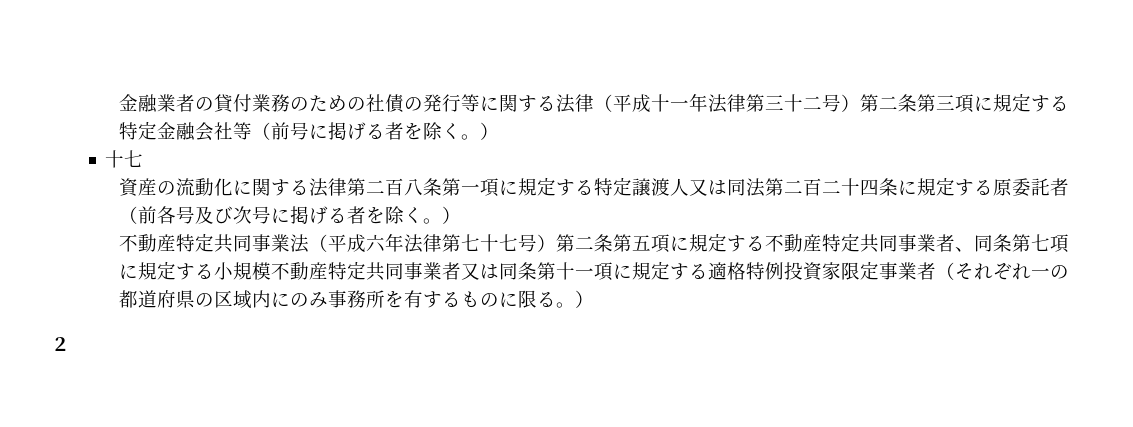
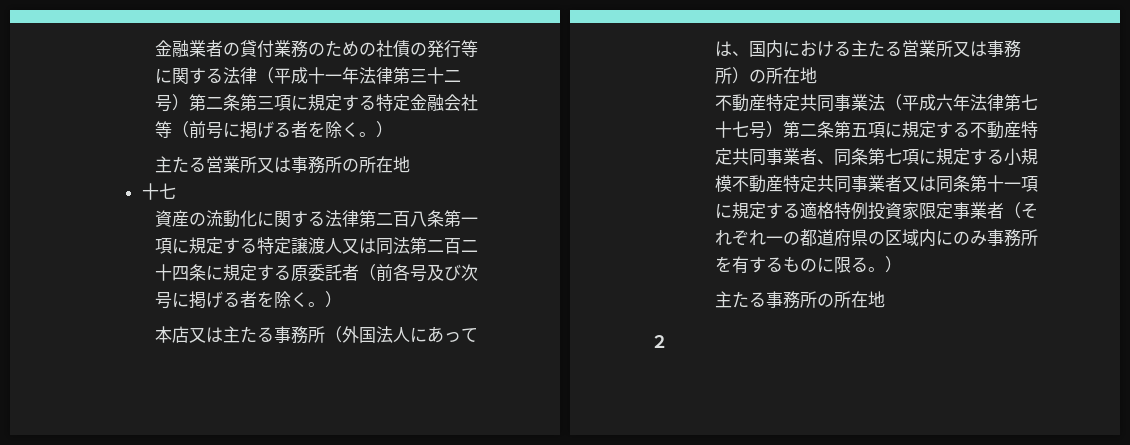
(499, 131) none -> [154,156,410,174] // 主たる営業所又は事務所の所在地
(461, 215) none -> [154,326,478,344] [714,40,1021,58] [714,67,817,84] // 本店又は主たる事務所（外国法人にあっては、国内における主たる営業所又は事務所）の所在地
(594, 299) none -> [714,291,885,309] // 主たる事務所の所在地

